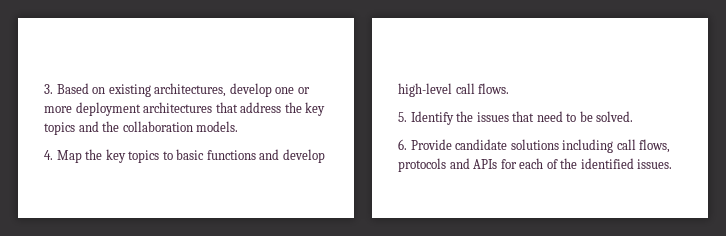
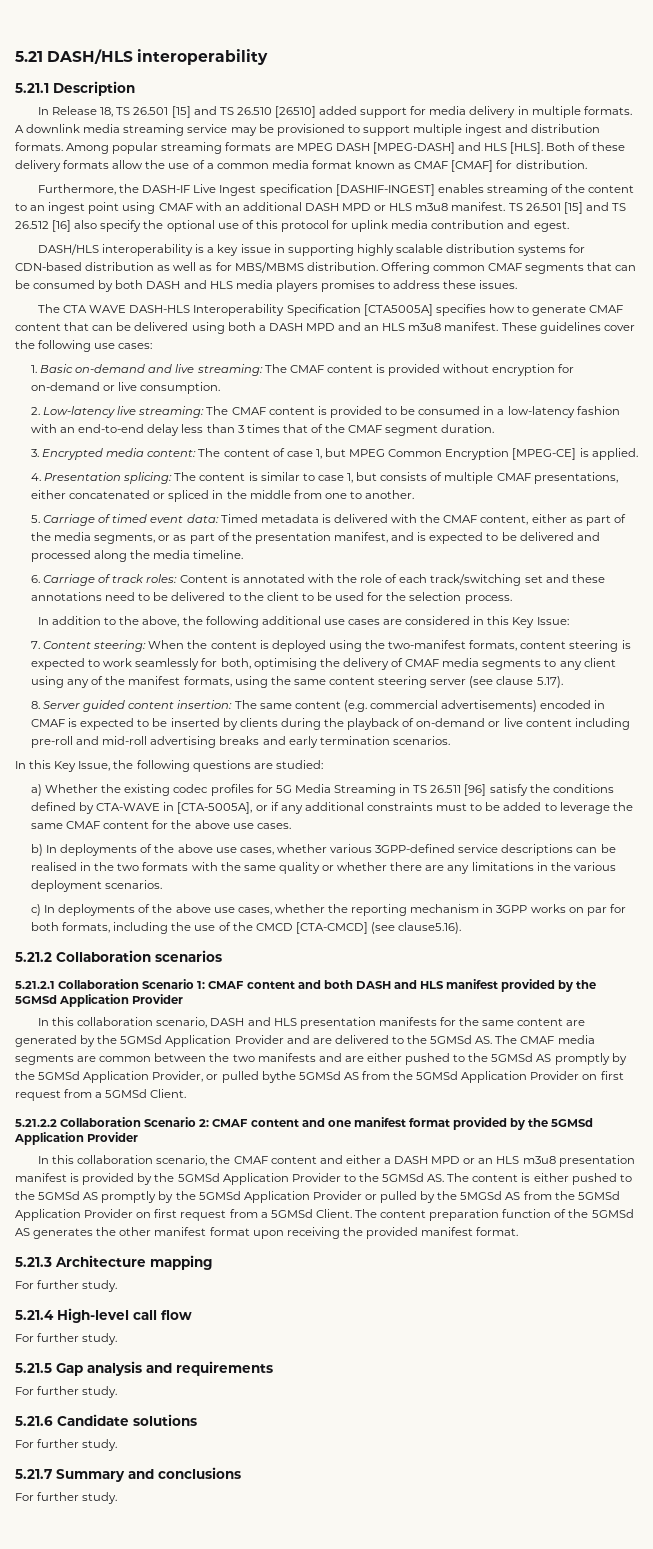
[44,83,310,97] [44,102,326,116] [44,121,239,135] [44,149,325,163] [398,83,510,97] [398,111,634,125] [398,139,671,153] [398,158,673,172] 3. Based on existing architectures, develop one or more deployment architectures that address the key topics and the collaboration models. // 4. Map the key topics to basic functions and develop high-level call flows. // 5. Identify the issues that need to be solved. // 6. Provide candidate solutions including call flows, protocols and APIs for each of the identified issues. -> [15,49,269,65] [15,81,135,96] [38,106,632,118] [15,124,601,136] [15,142,626,154] [15,160,587,172] [38,184,635,196] [15,202,626,214] [15,220,569,232] [38,244,586,256] [15,262,637,274] [15,280,518,292] [38,304,624,316] [15,322,635,334] [15,340,153,352] [31,364,575,376] [31,382,221,394] [31,406,620,418] [31,424,495,436] [31,448,638,460] [31,472,618,484] [31,490,415,502] [31,514,626,526] [31,532,600,544] [31,550,244,562] [31,574,605,586] [31,592,512,604] [38,616,569,628] [31,640,631,652] [31,658,616,670] [31,676,563,688] [31,700,606,712] [31,718,630,730] [31,736,450,748] [15,760,323,772] [31,784,614,796] [31,802,633,814] [31,820,291,829] [31,844,616,856] [31,862,616,874] [31,880,163,892] [31,904,626,916] [31,922,462,934] [15,950,222,962] [15,979,597,992] [15,994,184,1007] [38,1017,586,1029] [15,1035,595,1047] [15,1053,627,1065] [15,1071,624,1083] [15,1089,187,1101] [15,1117,594,1130] [14,1132,139,1145] [38,1155,635,1167] [15,1173,632,1185] [15,1191,620,1203] [15,1209,634,1221] [15,1227,519,1239] [15,1255,212,1270] [15,1280,118,1292] [15,1308,192,1323] [15,1333,118,1345] [15,1361,273,1376] [15,1386,118,1398] [15,1414,197,1426] [15,1439,118,1451] [15,1467,241,1482] [15,1492,118,1504] 5.21 DASH/HLS interoperability // 5.21.1 Description // In Release 18, TS 26.501 [15] and TS 26.510 [26510] added support for media delivery in multiple formats. A downlink media streaming service may be provisioned to support multiple ingest and distribution formats. Among popular streaming formats are MPEG DASH [MPEG-DASH] and HLS [HLS]. Both of these delivery formats allow the use of a common media format known as CMAF [CMAF] for distribution. // Furthermore, the DASH-IF Live Ingest specification [DASHIF-INGEST] enables streaming of the content to an ingest point using CMAF with an additional DASH MPD or HLS m3u8 manifest. TS 26.501 [15] and TS 26.512 [16] also specify the optional use of this protocol for uplink media contribution and egest. // DASH/HLS interoperability is a key issue in supporting highly scalable distribution systems for CDN-based distribution as well as for MBS/MBMS distribution. Offering common CMAF segments that can be consumed by both DASH and HLS media players promises to address these issues. // The CTA WAVE DASH-HLS Interoperability Specification [CTA5005A] specifies how to generate CMAF content that can be delivered using both a DASH MPD and an HLS m3u8 manifest. These guidelines cover the following use cases: // 1. Basic on-demand and live streaming: The CMAF content is provided without encryption for on-demand or live consumption. // 2. Low-latency live streaming: The CMAF content is provided to be consumed in a low-latency fashion with an end-to-end delay less than 3 times that of the CMAF segment duration. // 3. Encrypted media content: The content of case 1, but MPEG Common Encryption [MPEG-CE] is applied. // 4. Presentation splicing: The content is similar to case 1, but consists of multiple CMAF presentations, either concatenated or spliced in the middle from one to another. // 5. Carriage of timed event data: Timed metadata is delivered with the CMAF content, either as part of the media segments, or as part of the presentation manifest, and is expected to be delivered and processed along the media timeline. // 6. Carriage of track roles: Content is annotated with the role of each track/switching set and these annotations need to be delivered to the client to be used for the selection process. // In addition to the above, the following additional use cases are considered in this Key Issue: // 7. Content steering: When the content is deployed using the two-manifest formats, content steering is expected to work seamlessly for both, optimising the delivery of CMAF media segments to any client using any of the manifest formats, using the same content steering server (see clause 5.17). // 8. Server guided content insertion: The same content (e.g. commercial advertisements) encoded in CMAF is expected to be inserted by clients during the playback of on-demand or live content including pre-roll and mid-roll advertising breaks and early termination scenarios. // In this Key Issue, the following questions are studied: // a) Whether the existing codec profiles for 5G Media Streaming in TS 26.511 [96] satisfy the conditions defined by CTA-WAVE in [CTA-5005A], or if any additional constraints must to be added to leverage the same CMAF content for the above use cases. // b) In deployments of the above use cases, whether various 3GPP-defined service descriptions can be realised in the two formats with the same quality or whether there are any limitations in the various deployment scenarios. // c) In deployments of the above use cases, whether the reporting mechanism in 3GPP works on par for both formats, including the use of the CMCD [CTA-CMCD] (see clause5.16). // 5.21.2 Collaboration scenarios // 5.21.2.1 Collaboration Scenario 1: CMAF content and both DASH and HLS manifest provided by the 5GMSd Application Provider // In this collaboration scenario, DASH and HLS presentation manifests for the same content are generated by the 5GMSd Application Provider and are delivered to the 5GMSd AS. The CMAF media segments are common between the two manifests and are either pushed to the 5GMSd AS promptly by the 5GMSd Application Provider, or pulled bythe 5GMSd AS from the 5GMSd Application Provider on first request from a 5GMSd Client. // 5.21.2.2 Collaboration Scenario 2: CMAF content and one manifest format provided by the 5GMSd Application Provider // In this collaboration scenario, the CMAF content and either a DASH MPD or an HLS m3u8 presentation manifest is provided by the 5GMSd Application Provider to the 5GMSd AS. The content is either pushed to the 5GMSd AS promptly by the 5GMSd Application Provider or pulled by the 5MGSd AS from the 5GMSd Application Provider on first request from a 5GMSd Client. The content preparation function of the 5GMSd AS generates the other manifest format upon receiving the provided manifest format. // 5.21.3 Architecture mapping // For further study. // 5.21.4 High-level call flow // For further study. // 5.21.5 Gap analysis and requirements // For further study. // 5.21.6 Candidate solutions // For further study. // 5.21.7 Summary and conclusions // For further study.

